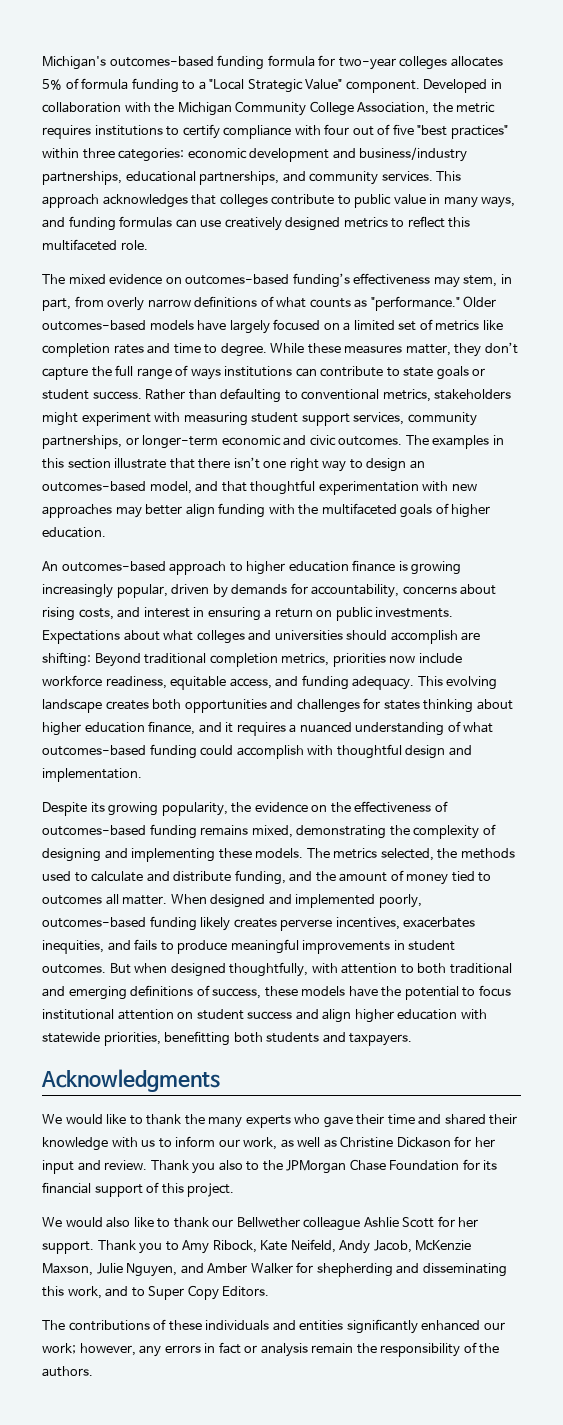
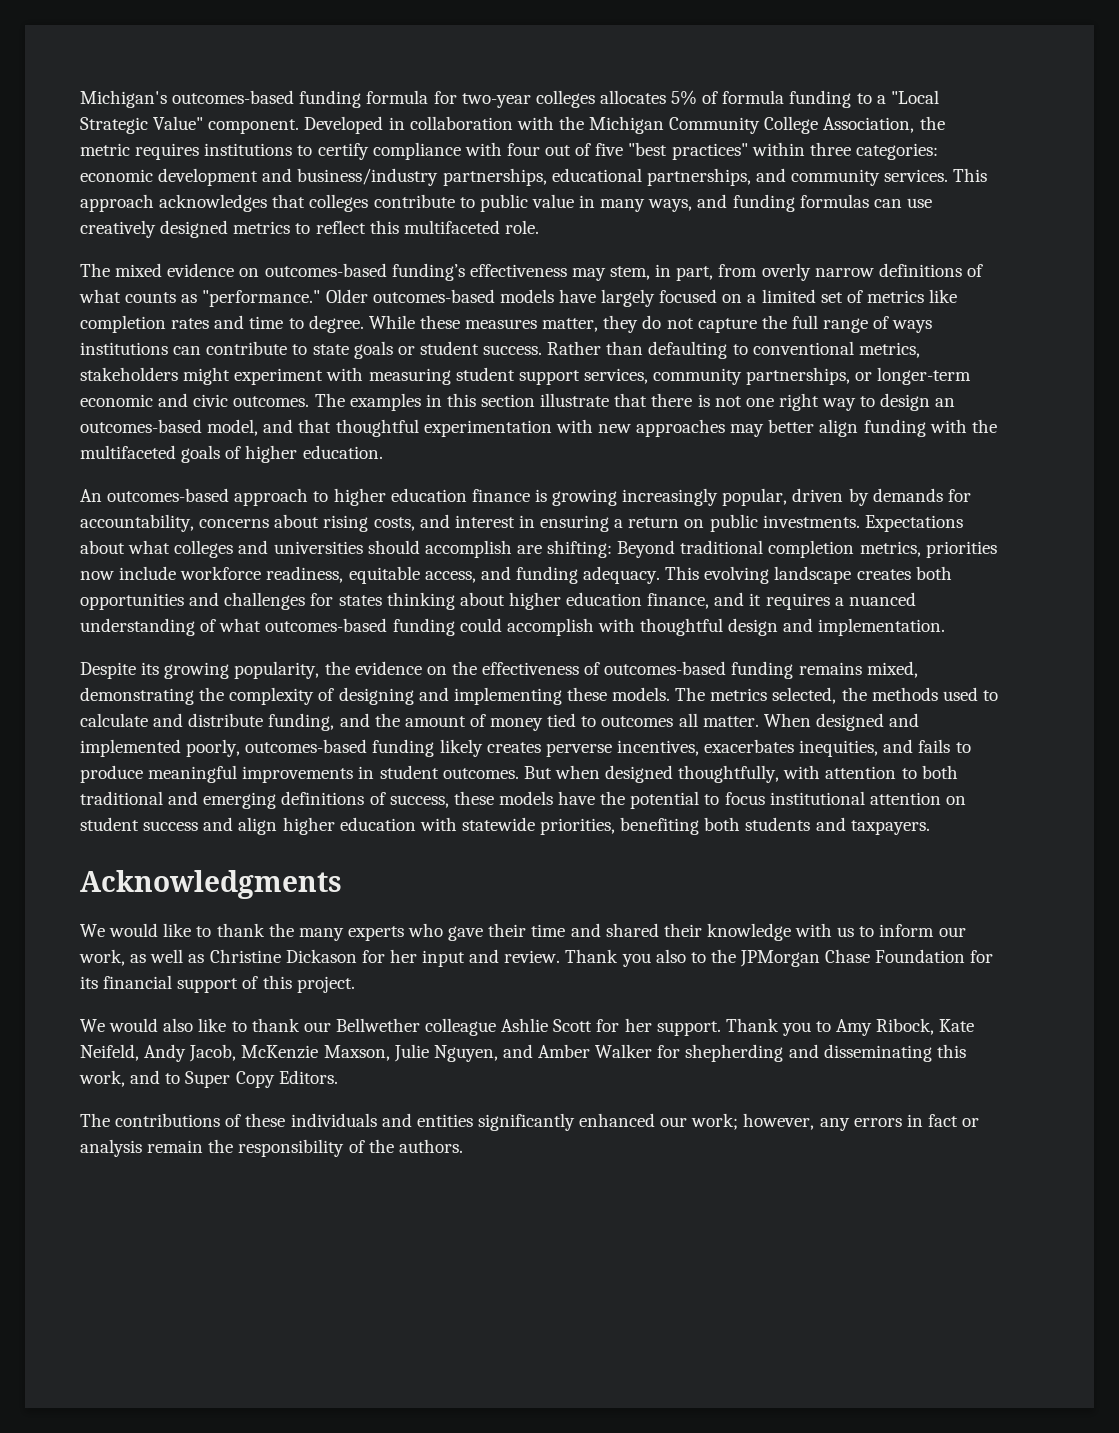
[484,342,518,354] don’t -> [642,315,694,329] do not
[233,457,260,469] isn’t -> [697,394,742,407] is not
[164,1031,231,1046] benefitting -> [620,817,700,835] benefiting

